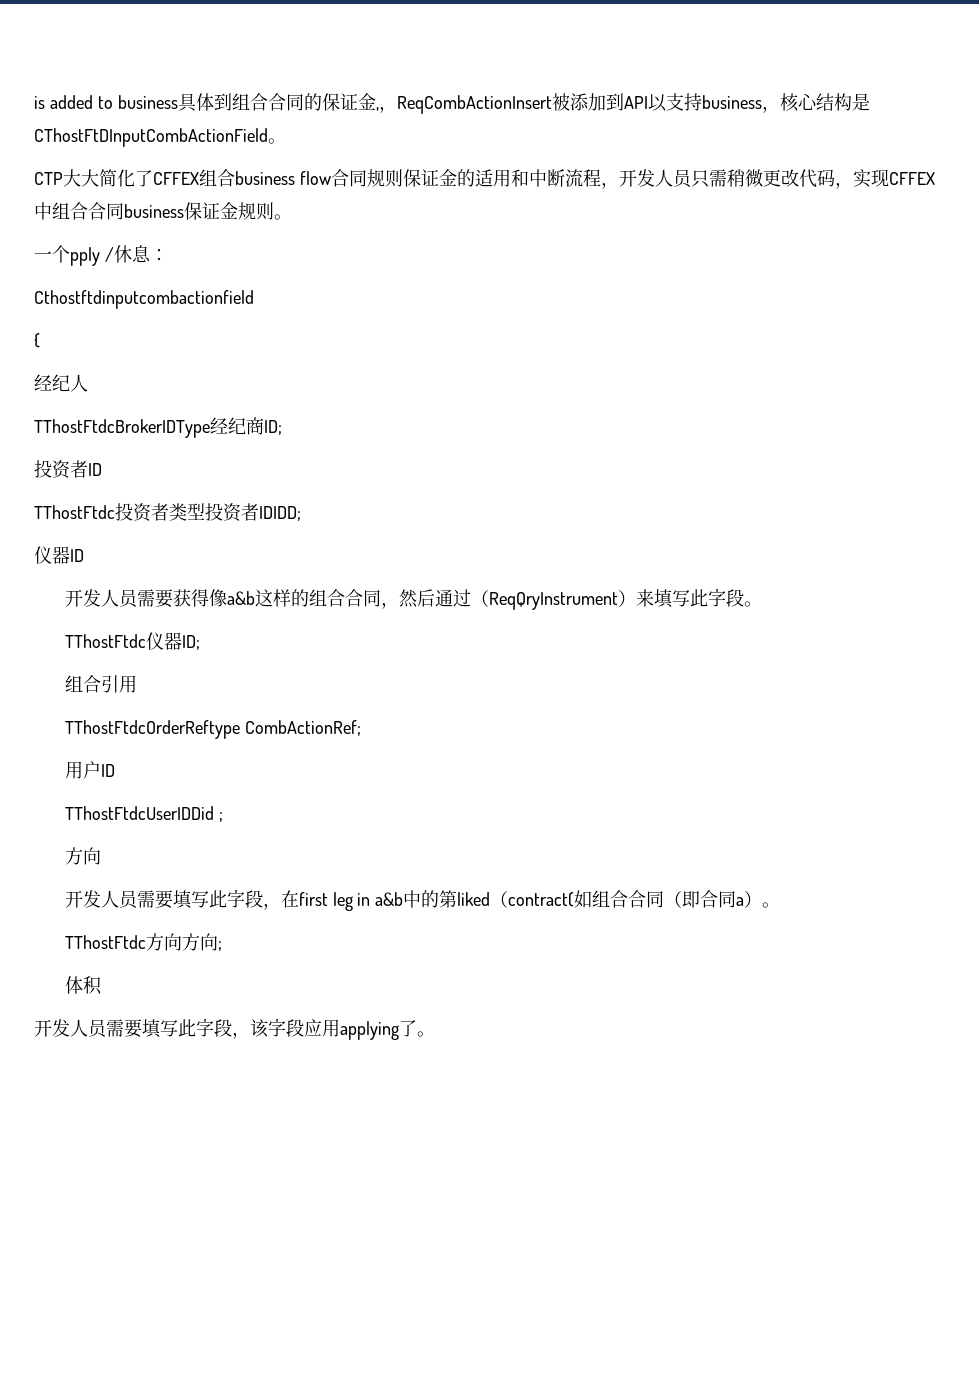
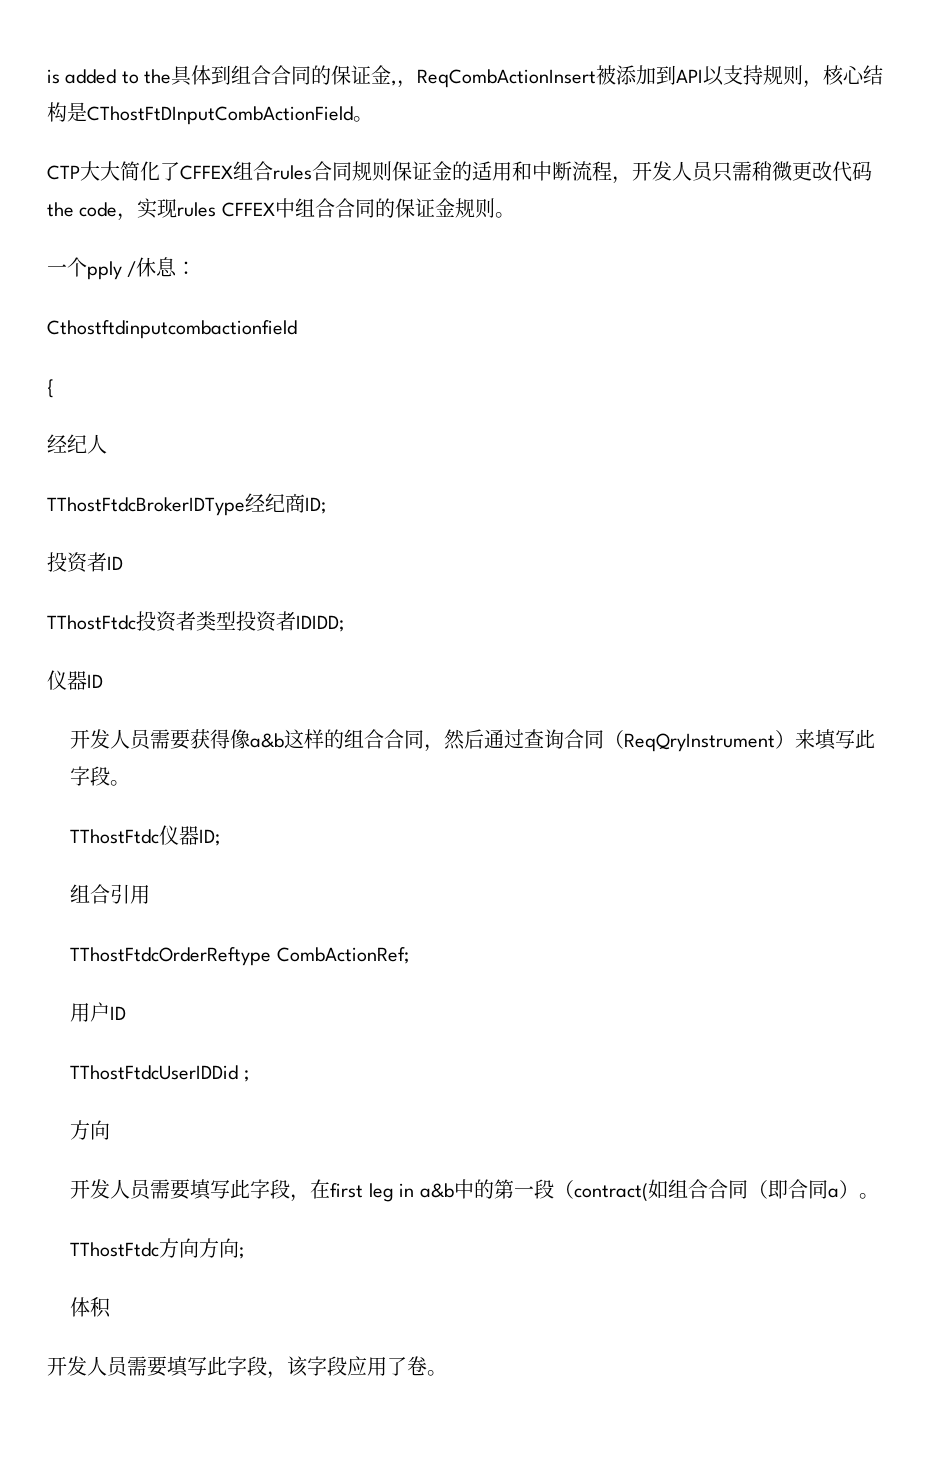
[117,95,178,109] business -> [144,69,172,84] the
[701,95,762,109] business -> [763,65,804,85] 规则
[235,171,331,185] business flow -> [273,165,312,180] rules
[834,169,889,189] ，实现 -> [47,198,217,221] the code，实现rules
[124,204,184,218] business -> [374,198,395,218] 的
(471, 598) none -> [524,729,605,749] 查询合同
[457,892,491,906] liked -> [513,1179,554,1199] 一段
[340,1020,417,1040] applying了 -> [387,1356,427,1376] 了卷

